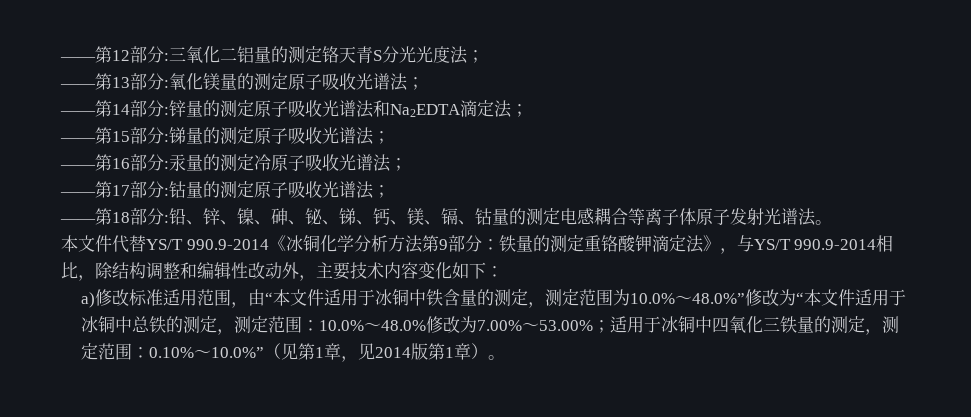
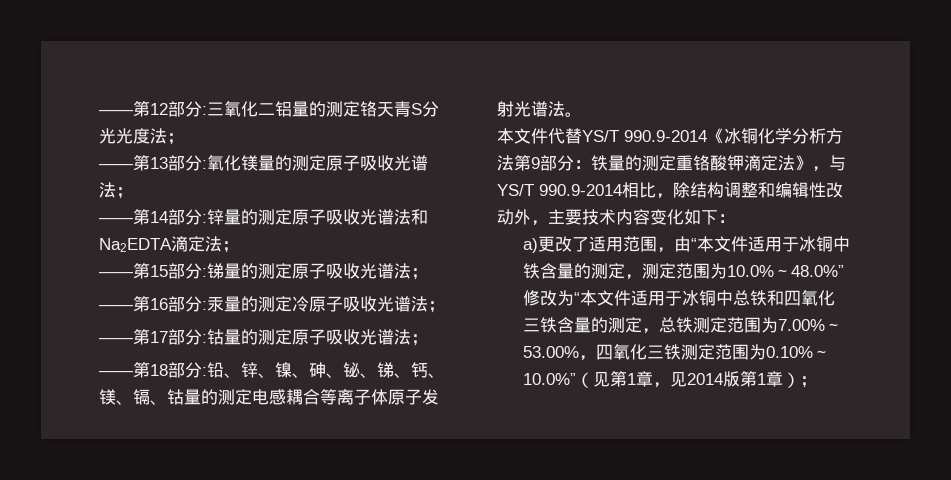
[94,289,163,306] 修改标准 -> [538,236,590,252] 更改了
[165,316,899,335] [80,343,149,360] 的测定，测定范围：10.0%～48.0%修改为7.00%～53.00%；适用于冰铜中四氧化三铁量的测定，测定范围： -> [767,290,836,306] [523,317,843,334] [523,344,767,361] 和四氧化三铁含量的测定，总铁测定范围为7.00%～53.00%，四氧化三铁测定范围为
[487,355,505,360] 。 -> [800,376,818,388] ；

